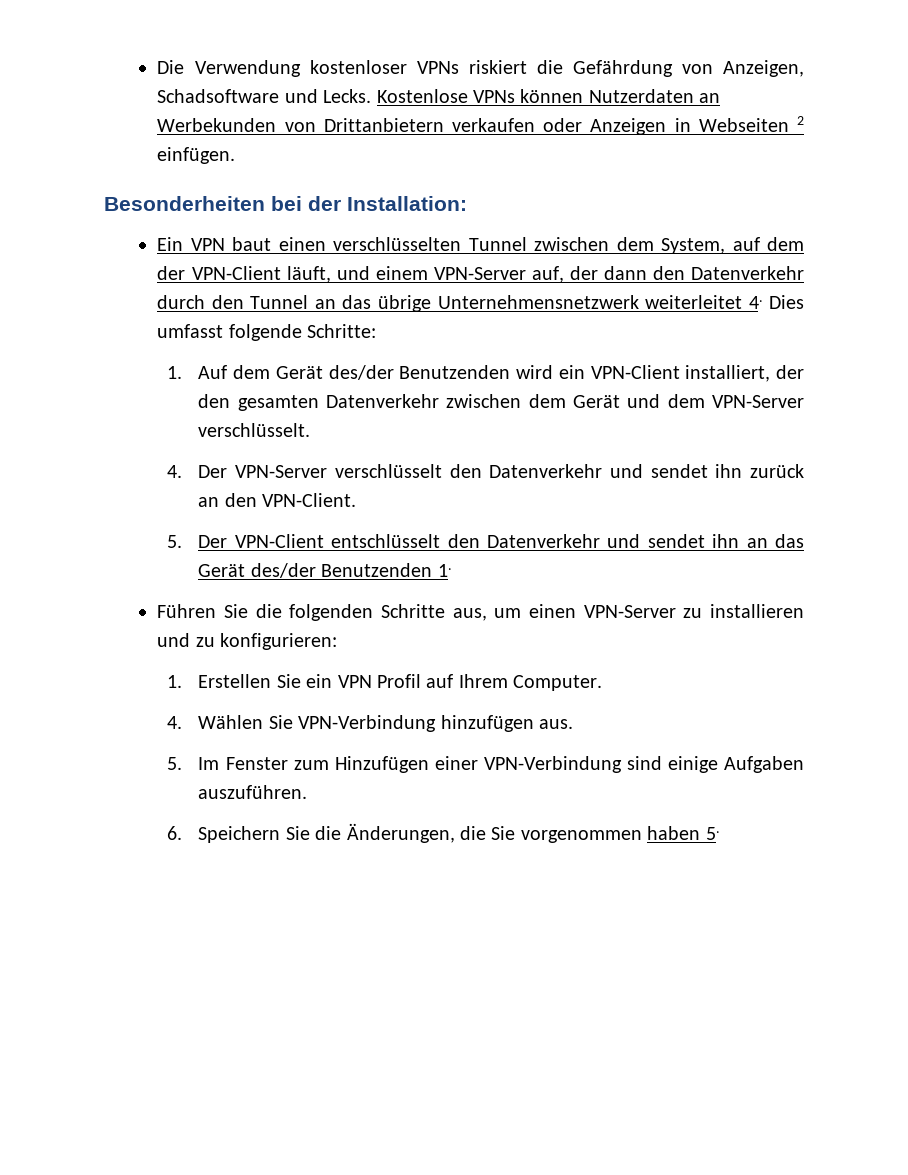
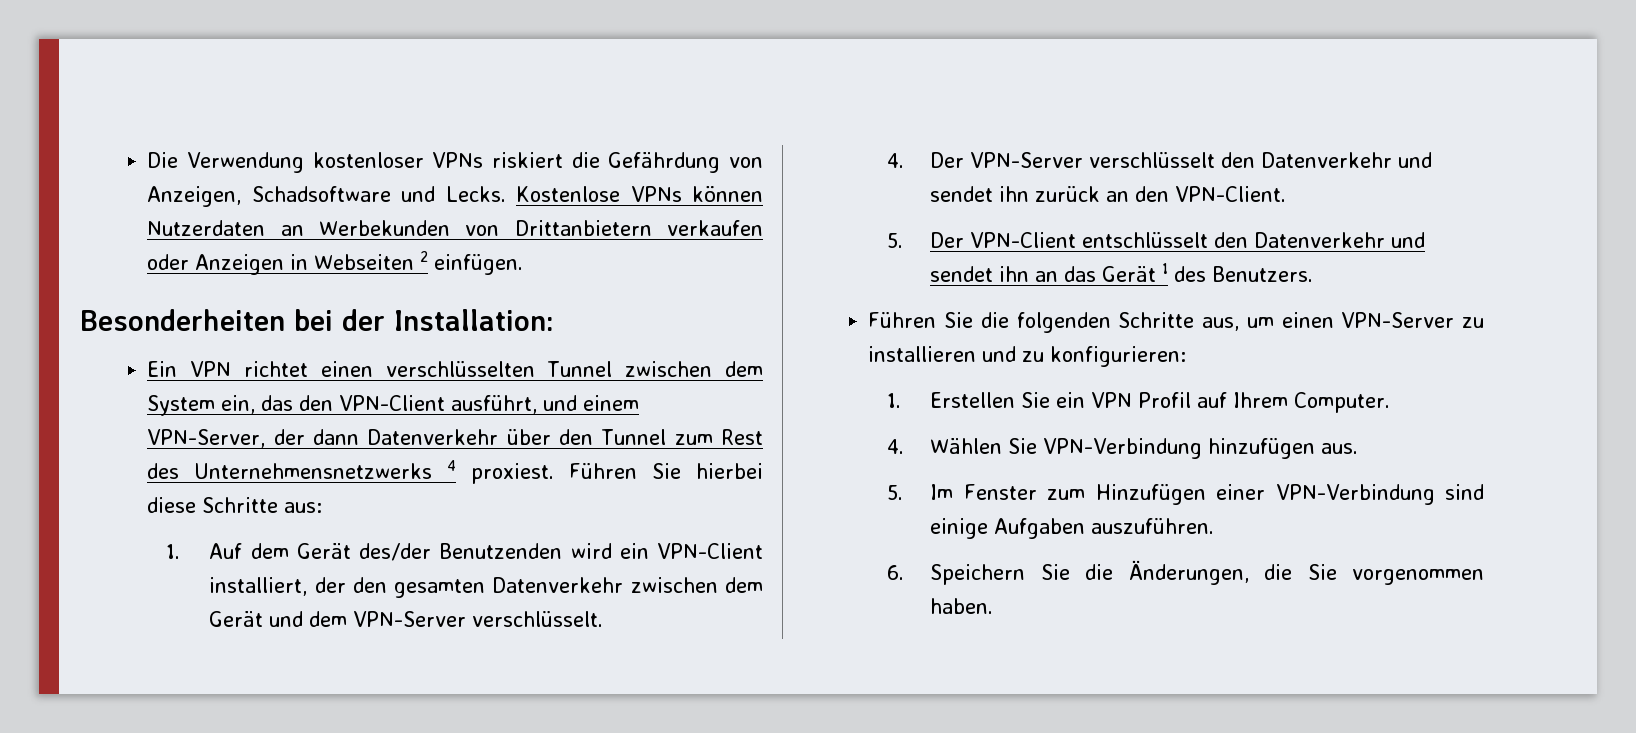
[232,237,272,251] baut -> [243,361,308,377] richtet
[661,237,804,254] [157,266,804,283] [157,295,804,312] [157,324,377,341] System, auf dem der VPN-Client läuft, und einem VPN-Server auf, der dann den Datenverkehr durch den Tunnel an das übrige Unternehmensnetzwerk weiterleitet 4. Dies umfasst folgende Schritte: -> [147,395,640,416] [147,429,763,448] [147,460,763,484] [147,497,323,513] System ein, das den VPN-Client ausführt, und einem VPN-Server, der dann Datenverkehr über den Tunnel zum Rest des Unternehmensnetzwerks 4 proxiest. Führen Sie hierbei diese Schritte aus:
[250,563,452,578] des/der Benutzenden 1. -> [1162,263,1314,282] 1 des Benutzers.
[647,826,720,840] haben 5. -> [930,598,994,614] haben.

